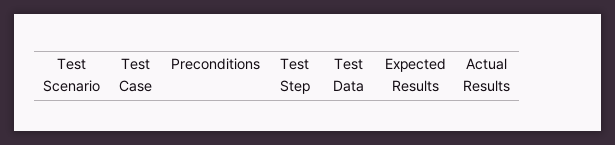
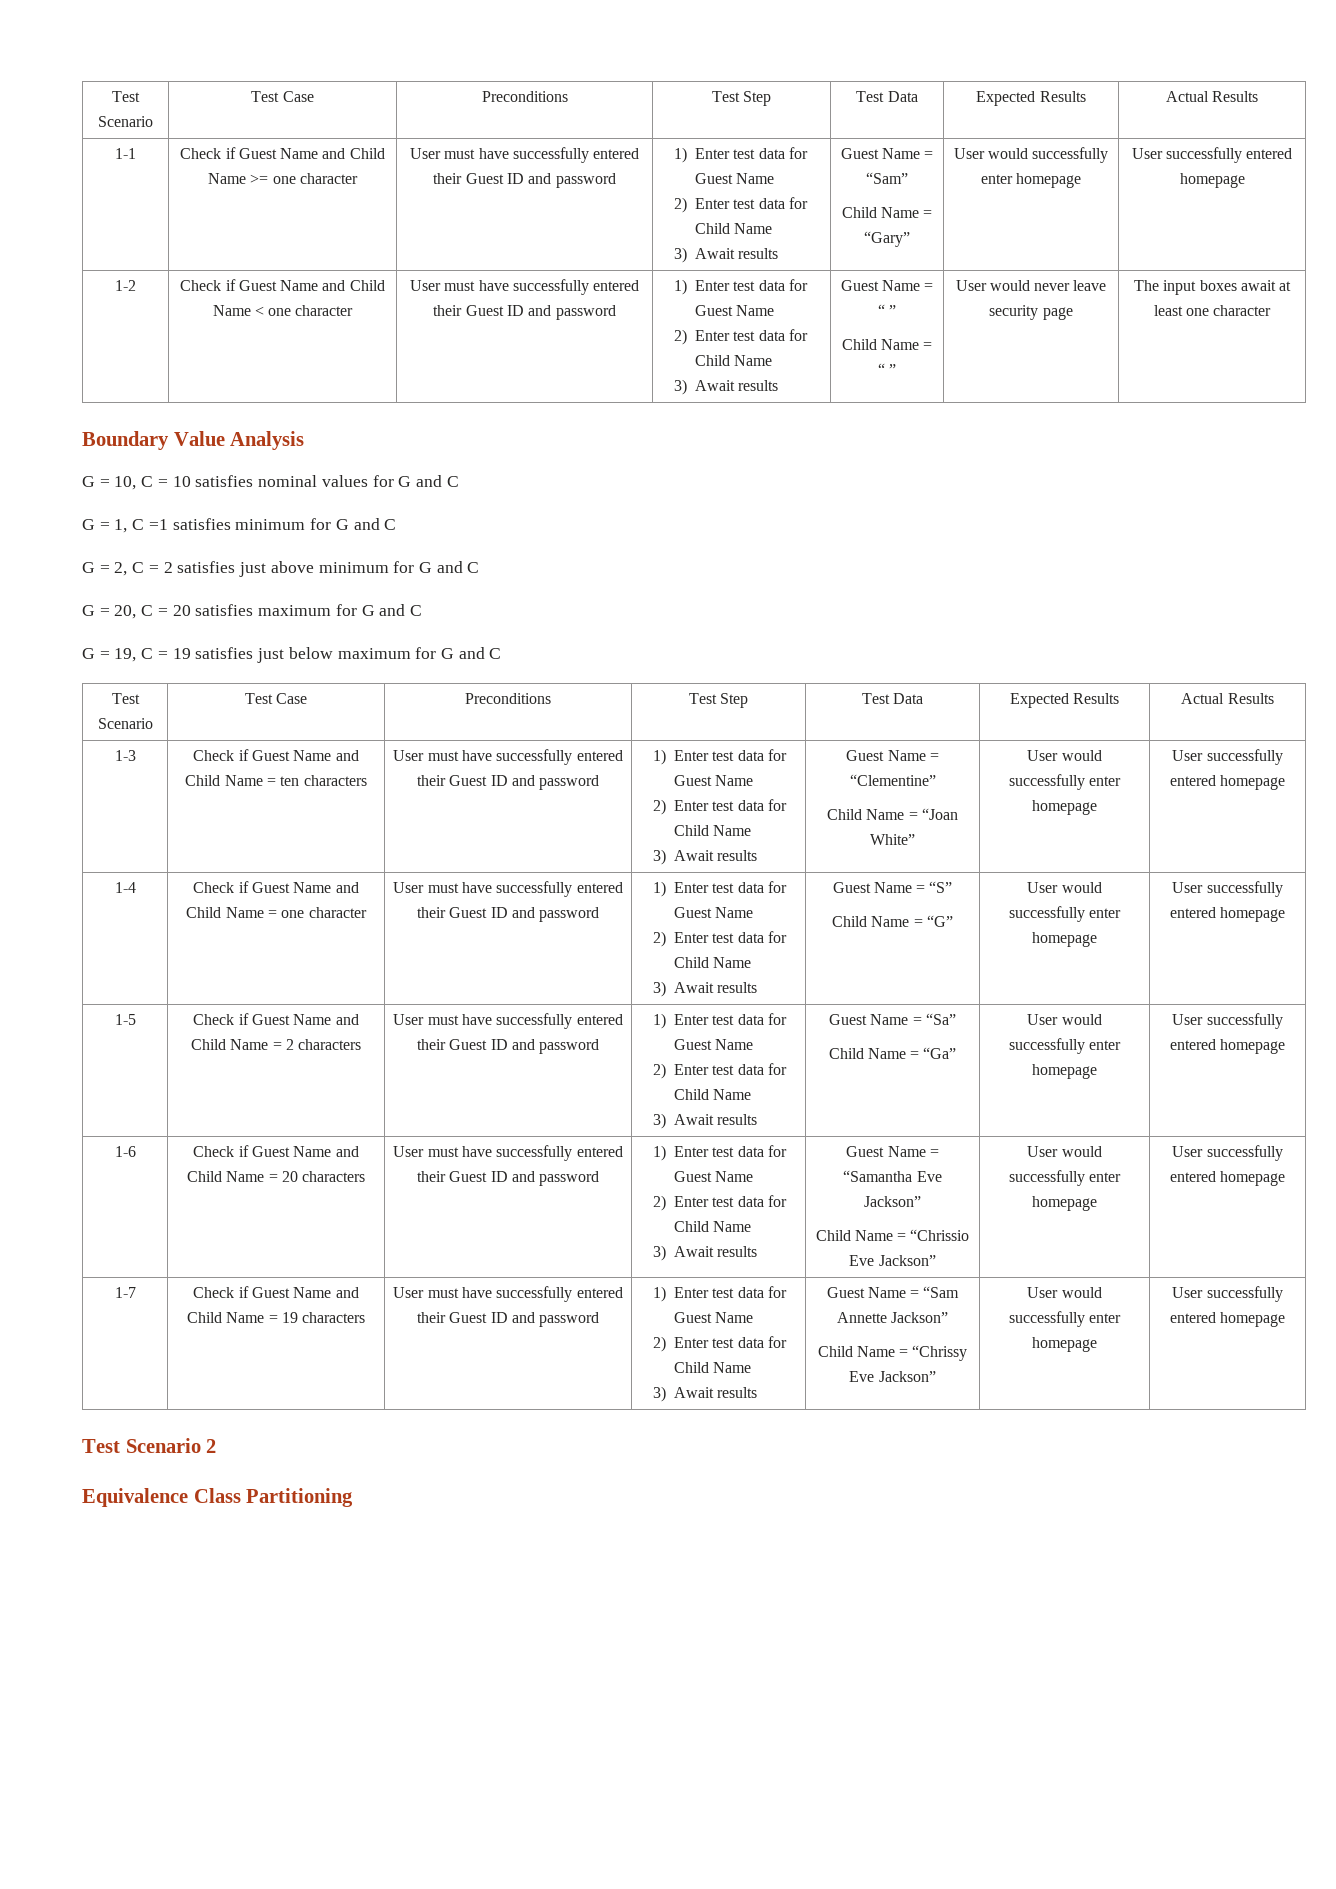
(510, 86) none -> [115,148,136,159] [180,147,385,159] [208,173,358,184] [409,147,640,163] [433,173,616,188] [674,147,809,163] [695,173,775,184] [674,197,809,213] [695,223,773,234] [674,247,779,263] [840,148,934,159] [866,172,909,184] [841,207,933,218] [864,231,911,247] [953,147,1109,163] [980,173,1082,188] [1131,147,1293,163] [1179,173,1245,188] [115,280,136,291] [180,279,385,291] [212,305,354,316] [409,279,640,295] [433,305,616,320] [674,279,809,295] [695,305,775,316] [674,329,809,345] [695,355,773,366] [674,379,779,395] [840,280,934,291] [877,304,897,316] [841,339,933,350] [877,363,897,375] [955,280,1107,291] [989,305,1073,320] [1133,280,1292,295] [1153,305,1272,316] [82,431,305,450] [82,475,459,490] [82,518,397,533] [82,561,480,577] [82,604,422,619] [82,647,502,663] [111,693,140,704] [97,718,153,729] [244,693,308,704] [465,693,551,704] [688,693,749,708] [861,693,924,704] [1009,693,1120,708] [1181,693,1274,704] [114,750,136,761] [193,749,359,761] [185,775,367,786] [393,749,623,765] [416,775,600,790] [653,749,788,765] [674,775,754,786] [653,799,788,815] [674,825,752,836] [653,849,758,865] [846,750,939,761] [849,774,936,786] [827,808,958,820] [870,834,916,845] [1027,750,1102,761] [1008,774,1122,790] [1032,800,1097,815] [1172,749,1283,765] [1169,775,1286,790] [114,882,136,893] [193,881,359,893] [186,907,367,918] [393,881,623,897] [416,907,600,922] [653,881,788,897] [674,907,754,918] [653,931,788,947] [674,957,752,968] [653,981,758,997] [832,881,953,893] [832,915,953,927] [1027,882,1102,893] [1008,906,1122,922] [1032,932,1097,947] [1172,881,1283,897] [1169,907,1286,922] [114,1014,136,1025] [193,1013,359,1025] [190,1039,362,1050] [393,1013,623,1029] [416,1039,600,1054] [653,1013,788,1029] [674,1039,754,1050] [653,1063,788,1079] [674,1089,752,1100] [653,1113,758,1129] [829,1013,956,1025] [828,1047,957,1059] [1027,1014,1102,1025] [1008,1038,1122,1054] [1032,1064,1097,1079] [1172,1013,1283,1029] [1169,1039,1286,1054] [114,1146,136,1157] [193,1145,359,1157] [186,1171,366,1182] [393,1145,623,1161] [416,1171,600,1186] [653,1145,788,1161] [674,1171,754,1182] [653,1195,788,1211] [674,1221,752,1232] [653,1245,758,1261] [846,1146,939,1157] [843,1170,942,1182] [864,1196,922,1207] [815,1229,970,1241] [849,1255,936,1266] [1027,1146,1102,1157] [1008,1170,1122,1186] [1032,1196,1097,1211] [1172,1145,1283,1161] [1169,1171,1286,1186] [114,1287,136,1298] [193,1286,359,1298] [186,1312,366,1323] [393,1286,623,1302] [416,1312,600,1327] [653,1286,788,1302] [674,1312,754,1323] [653,1336,788,1352] [674,1362,752,1373] [653,1386,758,1402] [826,1286,960,1298] [836,1312,949,1323] [817,1345,968,1361] [849,1371,936,1382] [1027,1287,1102,1298] [1008,1311,1122,1327] [1032,1337,1097,1352] [1172,1286,1283,1302] [1169,1312,1286,1327] [82,1438,217,1453] [82,1488,354,1507] // 1-1 | Check if Guest Name and Child Name >= one character | User must have successfully entered their Guest ID and password | 1) Enter test data for Guest Name // 2) Enter test data for Child Name // 3) Await results | Guest Name = “Sam” // Child Name = “Gary” | User would successfully enter homepage | User successfully entered homepage // 1-2 | Check if Guest Name and Child Name < one character | User must have successfully entered their Guest ID and password | 1) Enter test data for Guest Name // 2) Enter test data for Child Name // 3) Await results | Guest Name = “ ” // Child Name = “ ” | User would never leave security page | The input boxes await at least one character // Boundary Value Analysis // G = 10, C = 10 satisfies nominal values for G and C // G = 1, C =1 satisfies minimum for G and C // G = 2, C = 2 satisfies just above minimum for G and C // G = 20, C = 20 satisfies maximum for G and C // G = 19, C = 19 satisfies just below maximum for G and C // Test Scenario | Test Case | Preconditions | Test Step | Test Data | Expected Results | Actual Results // 1-3 | Check if Guest Name and Child Name = ten characters | User must have successfully entered their Guest ID and password | 1) Enter test data for Guest Name // 2) Enter test data for Child Name // 3) Await results | Guest Name = “Clementine” // Child Name = “Joan White” | User would successfully enter homepage | User successfully entered homepage // 1-4 | Check if Guest Name and Child Name = one character | User must have successfully entered their Guest ID and password | 1) Enter test data for Guest Name // 2) Enter test data for Child Name // 3) Await results | Guest Name = “S” // Child Name = “G” | User would successfully enter homepage | User successfully entered homepage // 1-5 | Check if Guest Name and Child Name = 2 characters | User must have successfully entered their Guest ID and password | 1) Enter test data for Guest Name // 2) Enter test data for Child Name // 3) Await results | Guest Name = “Sa” // Child Name = “Ga” | User would successfully enter homepage | User successfully entered homepage // 1-6 | Check if Guest Name and Child Name = 20 characters | User must have successfully entered their Guest ID and password | 1) Enter test data for Guest Name // 2) Enter test data for Child Name // 3) Await results | Guest Name = “Samantha Eve Jackson” // Child Name = “Chrissio Eve Jackson” | User would successfully enter homepage | User successfully entered homepage // 1-7 | Check if Guest Name and Child Name = 19 characters | User must have successfully entered their Guest ID and password | 1) Enter test data for Guest Name // 2) Enter test data for Child Name // 3) Await results | Guest Name = “Sam Annette Jackson” // Child Name = “Chrissy Eve Jackson” | User would successfully enter homepage | User successfully entered homepage // Test Scenario 2 // Equivalence Class Partitioning

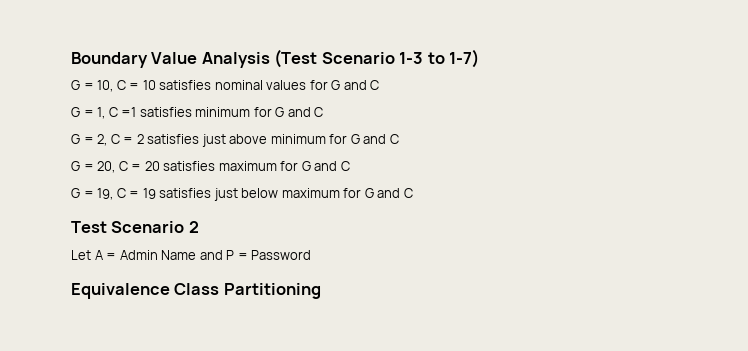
[112,91,140,102] [98,116,153,127] [251,91,314,102] [481,91,568,102] [711,91,772,106] [856,91,918,102] [976,91,1086,106] [1165,91,1259,102] [115,148,136,159] [180,147,385,159] [208,173,358,184] [409,147,640,163] [433,173,616,188] [674,147,809,163] [695,173,775,184] [674,197,809,213] [695,223,773,234] [674,247,779,263] [840,148,934,159] [866,172,909,184] [841,207,933,218] [864,231,911,247] [953,147,1109,163] [980,173,1082,188] [1131,147,1293,163] [1179,173,1245,188] [115,280,136,291] [180,279,385,291] [212,305,354,316] [409,279,640,295] [433,305,616,320] [674,279,809,295] [695,305,775,316] [674,329,809,345] [695,355,773,366] [674,379,779,395] [840,280,934,291] [877,304,897,316] [841,339,933,350] [877,363,897,375] [955,280,1107,291] [989,305,1073,320] [1133,280,1292,295] [1153,305,1272,316] [82,431,305,450] Test Scenario | Test Case | Preconditions | Test Step | Test Data | Expected Results | Actual Results // 1-1 | Check if Guest Name and Child Name >= one character | User must have successfully entered their Guest ID and password | 1) Enter test data for Guest Name // 2) Enter test data for Child Name // 3) Await results | Guest Name = “Sam” // Child Name = “Gary” | User would successfully enter homepage | User successfully entered homepage // 1-2 | Check if Guest Name and Child Name < one character | User must have successfully entered their Guest ID and password | 1) Enter test data for Guest Name // 2) Enter test data for Child Name // 3) Await results | Guest Name = “ ” // Child Name = “ ” | User would never leave security page | The input boxes await at least one character // Boundary Value Analysis -> [71,49,480,68] Boundary Value Analysis (Test Scenario 1-3 to 1-7)
[111,693,140,704] [97,718,153,729] [244,693,308,704] [465,693,551,704] [688,693,749,708] [861,693,924,704] [1009,693,1120,708] [1181,693,1274,704] [114,750,136,761] [193,749,359,761] [185,775,367,786] [393,749,623,765] [416,775,600,790] [653,749,788,765] [674,775,754,786] [653,799,788,815] [674,825,752,836] [653,849,758,865] [846,750,939,761] [849,774,936,786] [827,808,958,820] [870,834,916,845] [1027,750,1102,761] [1008,774,1122,790] [1032,800,1097,815] [1172,749,1283,765] [1169,775,1286,790] [114,882,136,893] [193,881,359,893] [186,907,367,918] [393,881,623,897] [416,907,600,922] [653,881,788,897] [674,907,754,918] [653,931,788,947] [674,957,752,968] [653,981,758,997] [832,881,953,893] [832,915,953,927] [1027,882,1102,893] [1008,906,1122,922] [1032,932,1097,947] [1172,881,1283,897] [1169,907,1286,922] [114,1014,136,1025] [193,1013,359,1025] [190,1039,362,1050] [393,1013,623,1029] [416,1039,600,1054] [653,1013,788,1029] [674,1039,754,1050] [653,1063,788,1079] [674,1089,752,1100] [653,1113,758,1129] [829,1013,956,1025] [828,1047,957,1059] [1027,1014,1102,1025] [1008,1038,1122,1054] [1032,1064,1097,1079] [1172,1013,1283,1029] [1169,1039,1286,1054] [114,1146,136,1157] [193,1145,359,1157] [186,1171,366,1182] [393,1145,623,1161] [416,1171,600,1186] [653,1145,788,1161] [674,1171,754,1182] [653,1195,788,1211] [674,1221,752,1232] [653,1245,758,1261] [846,1146,939,1157] [843,1170,942,1182] [864,1196,922,1207] [815,1229,970,1241] [849,1255,936,1266] [1027,1146,1102,1157] [1008,1170,1122,1186] [1032,1196,1097,1211] [1172,1145,1283,1161] [1169,1171,1286,1186] [114,1287,136,1298] [193,1286,359,1298] [186,1312,366,1323] [393,1286,623,1302] [416,1312,600,1327] [653,1286,788,1302] [674,1312,754,1323] [653,1336,788,1352] [674,1362,752,1373] [653,1386,758,1402] [826,1286,960,1298] [836,1312,949,1323] [817,1345,968,1361] [849,1371,936,1382] [1027,1287,1102,1298] [1008,1311,1122,1327] [1032,1337,1097,1352] [1172,1286,1283,1302] [1169,1312,1286,1327] [82,1438,217,1453] // Test Scenario | Test Case | Preconditions | Test Step | Test Data | Expected Results | Actual Results // 1-3 | Check if Guest Name and Child Name = ten characters | User must have successfully entered their Guest ID and password | 1) Enter test data for Guest Name // 2) Enter test data for Child Name // 3) Await results | Guest Name = “Clementine” // Child Name = “Joan White” | User would successfully enter homepage | User successfully entered homepage // 1-4 | Check if Guest Name and Child Name = one character | User must have successfully entered their Guest ID and password | 1) Enter test data for Guest Name // 2) Enter test data for Child Name // 3) Await results | Guest Name = “S” // Child Name = “G” | User would successfully enter homepage | User successfully entered homepage // 1-5 | Check if Guest Name and Child Name = 2 characters | User must have successfully entered their Guest ID and password | 1) Enter test data for Guest Name // 2) Enter test data for Child Name // 3) Await results | Guest Name = “Sa” // Child Name = “Ga” | User would successfully enter homepage | User successfully entered homepage // 1-6 | Check if Guest Name and Child Name = 20 characters | User must have successfully entered their Guest ID and password | 1) Enter test data for Guest Name // 2) Enter test data for Child Name // 3) Await results | Guest Name = “Samantha Eve Jackson” // Child Name = “Chrissio Eve Jackson” | User would successfully enter homepage | User successfully entered homepage // 1-7 | Check if Guest Name and Child Name = 19 characters | User must have successfully entered their Guest ID and password | 1) Enter test data for Guest Name // 2) Enter test data for Child Name // 3) Await results | Guest Name = “Sam Annette Jackson” // Child Name = “Chrissy Eve Jackson” | User would successfully enter homepage | User successfully entered homepage // Test Scenario 2 -> [71,221,199,233] [71,250,312,260] // Test Scenario 2 // Let A = Admin Name and P = Password

